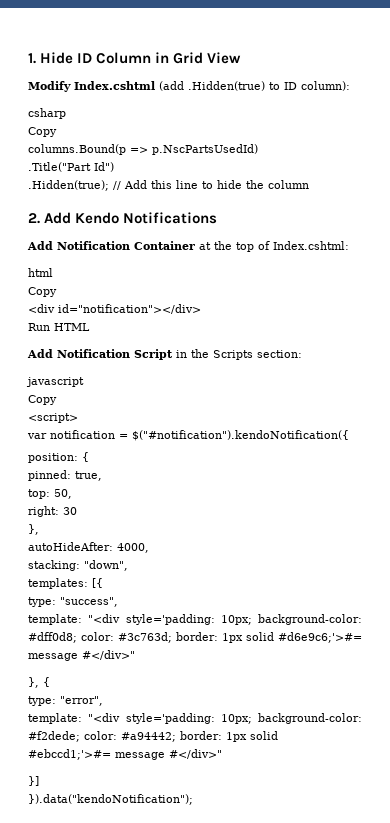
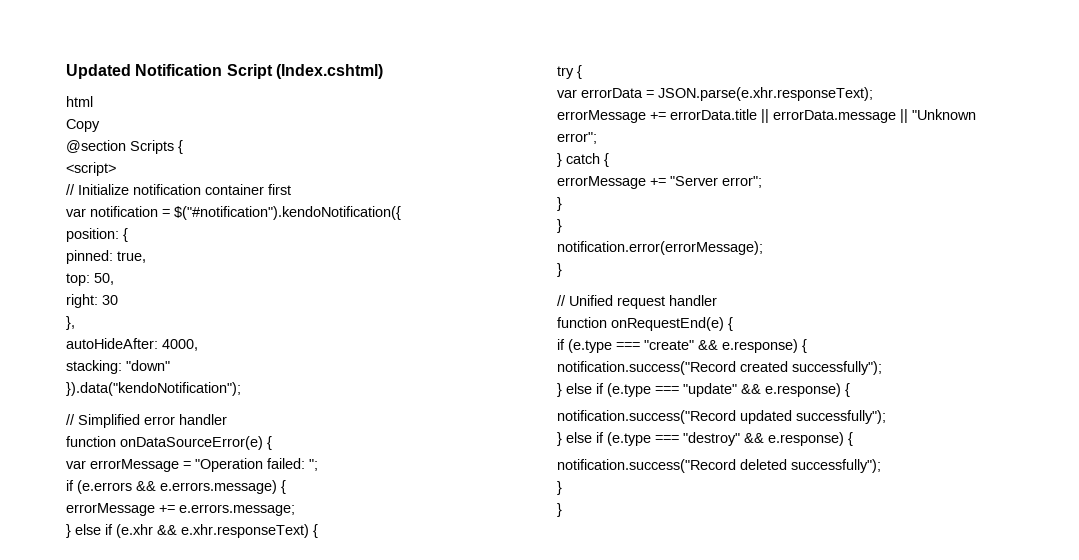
[28,52,242,64] [28,81,350,92] [28,108,66,119] [28,127,57,137] [28,144,258,155] [28,162,114,172] [28,180,309,191] [28,212,218,224] [27,241,349,252] [28,268,53,277] [28,287,57,297] [28,304,201,314] [28,323,90,331] [27,349,302,360] [26,377,84,387] [28,395,57,405] [28,413,78,423] 1. Hide ID Column in Grid View // Modify Index.cshtml (add .Hidden(true) to ID column): // csharp // Copy // columns.Bound(p => p.NscPartsUsedId) // .Title("Part Id") // .Hidden(true); // Add this line to hide the column // 2. Add Kendo Notifications // Add Notification Container at the top of Index.cshtml: // html // Copy // <div id="notification"></div> // Run HTML // Add Notification Script in the Scripts section: // javascript // Copy // <script> -> [66,64,383,79] [66,96,93,107] [66,119,100,132] [66,140,183,154] [66,162,116,176] [66,184,291,195] Updated Notification Script (Index.cshtml) // html // Copy // @section Scripts { // <script> // // Initialize notification container first
[84,560,128,571] [28,578,103,589] [28,597,118,607] [28,614,362,625] [28,632,362,643] [28,650,135,661] [28,677,50,688] [28,696,103,706] [28,713,362,724] [28,731,278,742] [28,749,222,760] [28,776,39,786] [28,794,193,805] "down", // templates: [{ // type: "success", // template: "<div style='padding: 10px; background-color: #dff0d8; color: #3c763d; border: 1px solid #d6e9c6;'>#= message #</div>" // }, { // type: "error", // template: "<div style='padding: 10px; background-color: #f2dede; color: #a94442; border: 1px solid #ebccd1;'>#= message #</div>" // }] // }).data("kendoNotification"); -> [126,360,170,371] [66,382,241,396] [66,414,227,428] [66,436,272,450] [66,458,318,472] [66,480,286,494] [66,503,295,516] [66,524,318,538] [557,65,582,79] [557,87,873,101] [557,109,976,123] [557,132,597,144] [557,153,609,167] [557,176,762,189] [557,197,562,211] [557,219,562,233] [557,241,763,255] [557,263,562,277] [557,295,717,309] [557,317,733,331] [557,339,807,353] [557,361,882,375] [557,383,850,397] [557,410,886,424] [557,432,853,446] [557,459,881,473] [557,481,562,495] [557,503,562,517] "down" // }).data("kendoNotification"); // // Simplified error handler // function onDataSourceError(e) { // var errorMessage = "Operation failed: "; // if (e.errors && e.errors.message) { // errorMessage += e.errors.message; // } else if (e.xhr && e.xhr.responseText) { // try { // var errorData = JSON.parse(e.xhr.responseText); // errorMessage += errorData.title || errorData.message || "Unknown error"; // } catch { // errorMessage += "Server error"; // } // } // notification.error(errorMessage); // } // // Unified request handler // function onRequestEnd(e) { // if (e.type === "create" && e.response) { // notification.success("Record created successfully"); // } else if (e.type === "update" && e.response) { // notification.success("Record updated successfully"); // } else if (e.type === "destroy" && e.response) { // notification.success("Record deleted successfully"); // } // }

